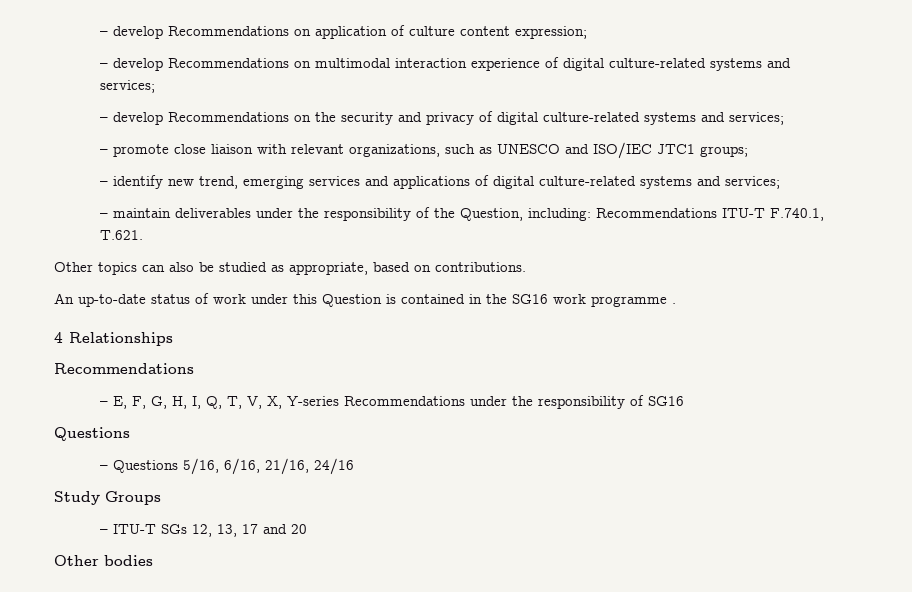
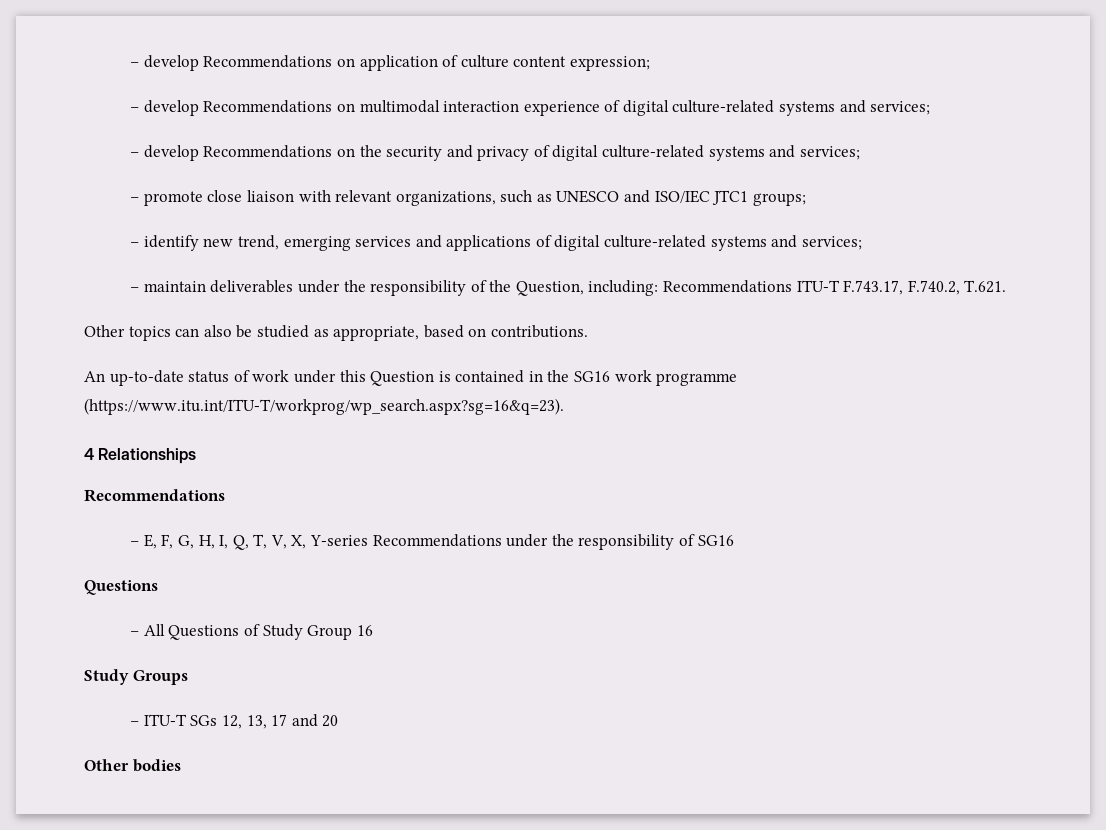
[769,208,824,221] F.740.1, -> [843,280,960,295] F.743.17, F.740.2,
[672,303,676,304] . -> [84,398,564,415] (https://www.itu.int/ITU-T/workprog/wp_search.aspx?sg=16&q=23).
[112,458,354,475] Questions 5/16, 6/16, 21/16, 24/16 -> [143,624,373,640] All Questions of Study Group 16

